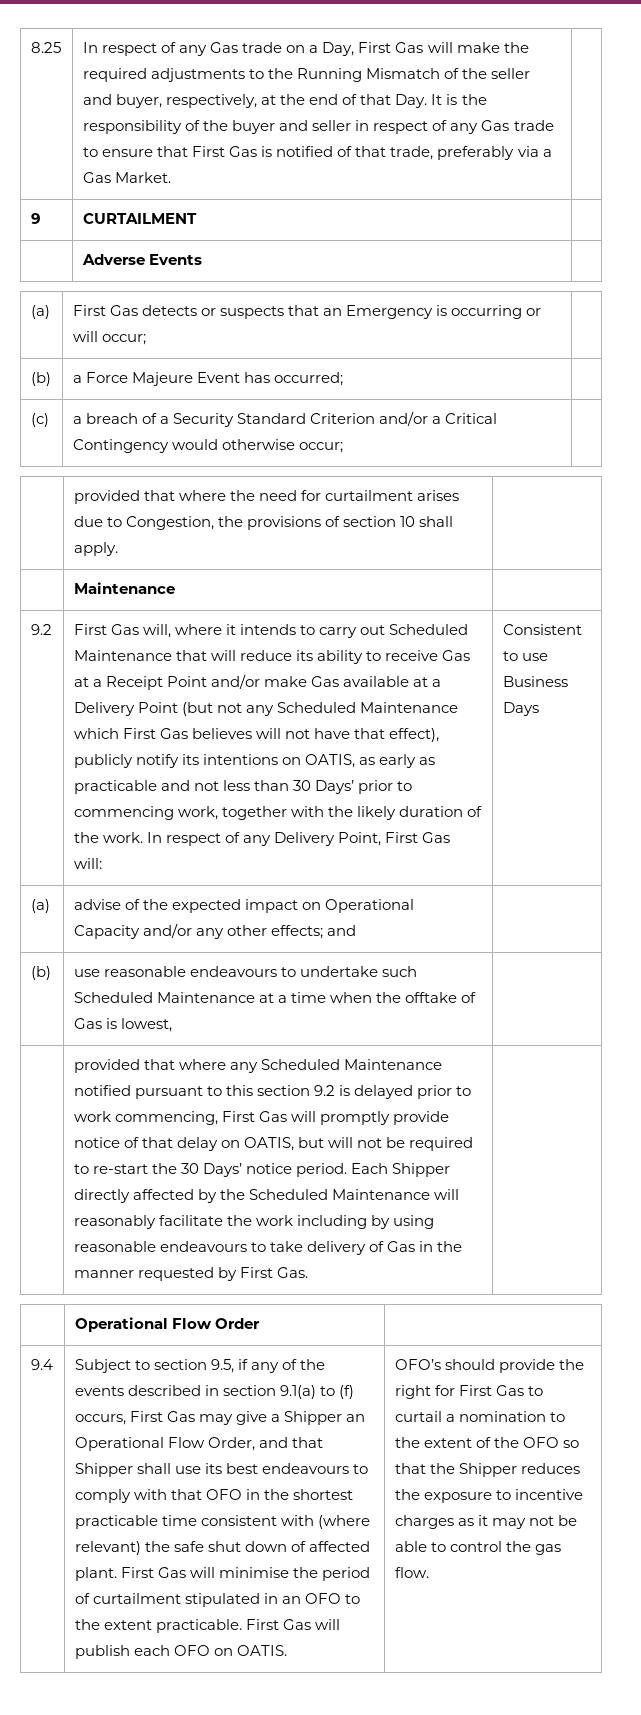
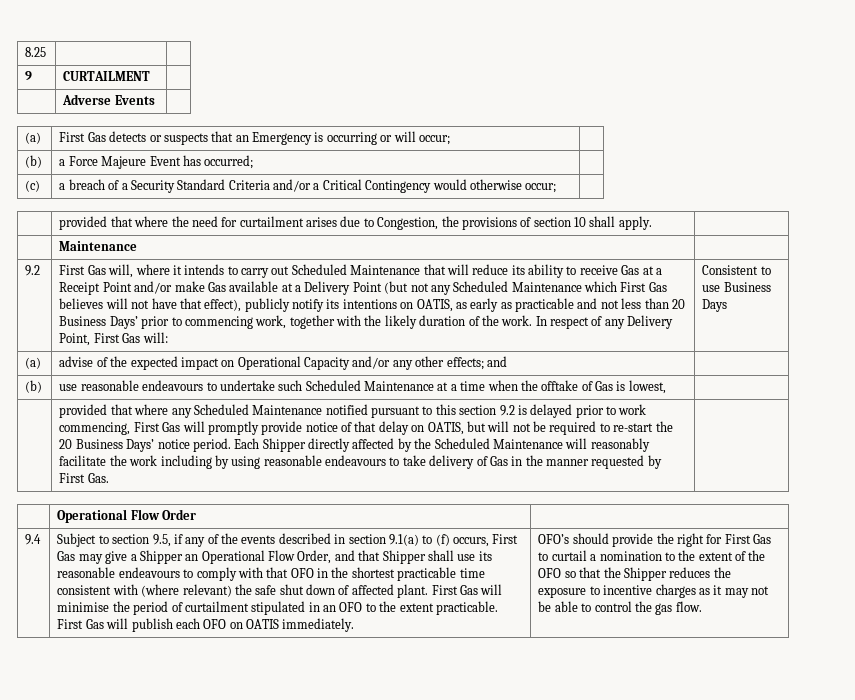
[82,42,529,56] [82,68,531,82] [82,94,487,108] [82,120,554,134] [82,146,552,160] [82,172,172,183] In respect of any Gas trade on a Day, First Gas will make the required adjustments to the Running Mismatch of the seller and buyer, respectively, at the end of that Day. It is the responsibility of the buyer and seller in respect of any Gas trade to ensure that First Gas is notified of that trade, preferably via a Gas Market. -> (47, 52) none
[310,413,376,424] Criterion -> [228,180,270,190] Criteria
[293,780,312,791] 30 -> [671,299,685,309] [59,316,107,326] 20 Business
[181,1163,200,1174] 30 -> [59,439,123,449] 20 Business
[226,1463,259,1474] best -> [57,567,116,578] reasonable
[237,1645,288,1656] OATIS. -> [246,618,355,632] OATIS immediately.

